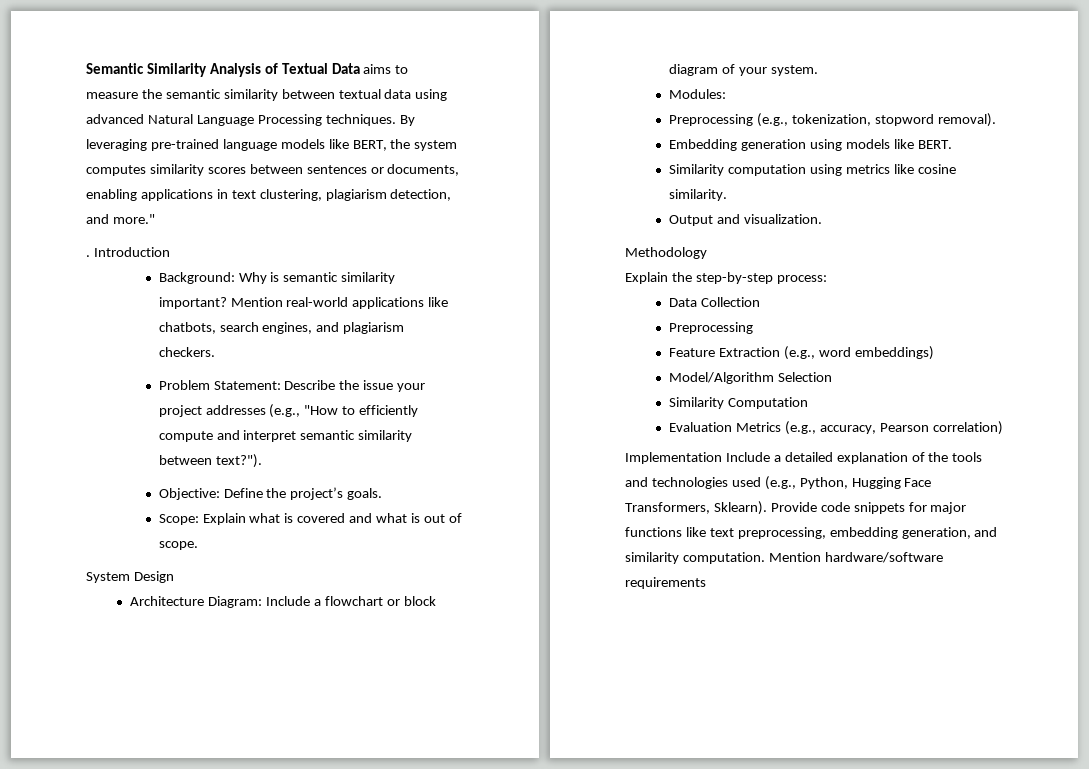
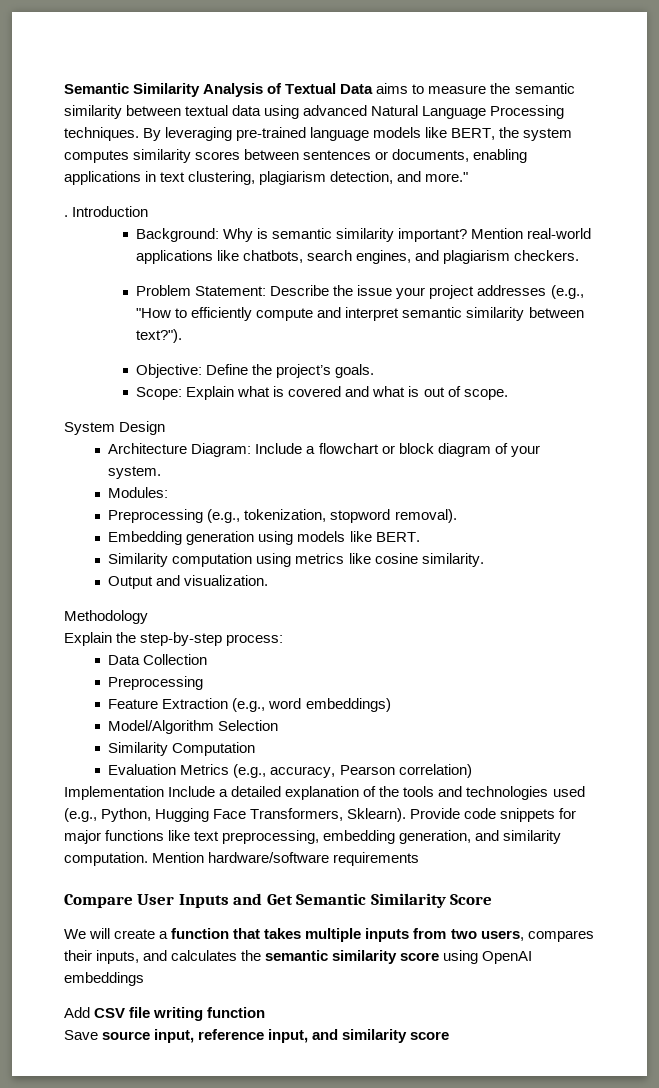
(706, 583) none -> [64,893,493,908] [64,928,594,942] [64,950,533,964] [64,972,144,986] [64,1007,266,1021] [64,1029,450,1043] // Compare User Inputs and Get Semantic Similarity Score // We will create a function that takes multiple inputs from two users, compares their inputs, and calculates the semantic similarity score using OpenAI embeddings // Add CSV file writing function // Save source input, reference input, and similarity score

